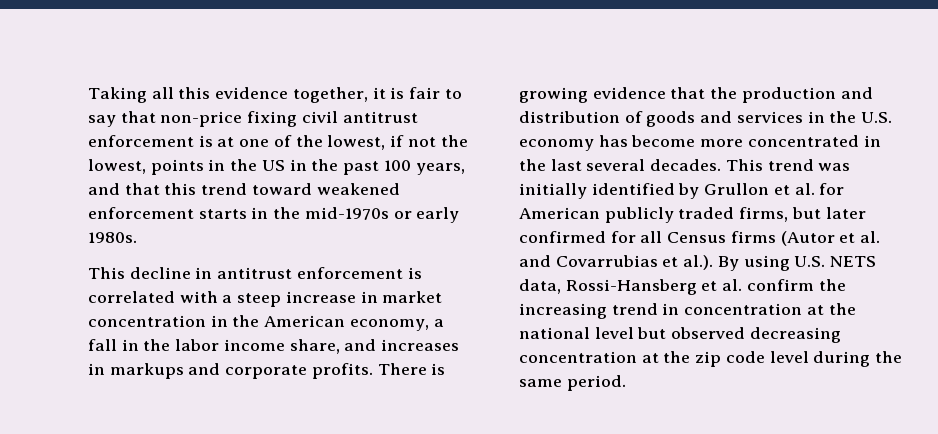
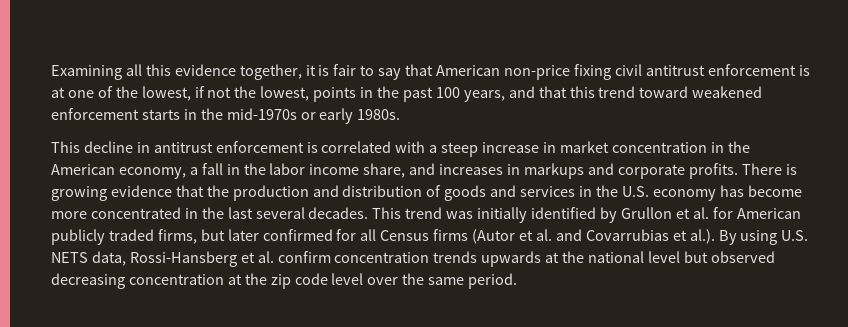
[88,87,147,103] Taking -> [51,65,122,80] Examining
(156, 117) none -> [436,65,501,76] American
[261,159,339,171] US in the -> (400, 92) none
[818,279,846,291] [519,303,803,319] the increasing trend in concentration -> [334,251,542,267] concentration trends upwards
[813,351,871,367] during -> [367,277,399,285] over

